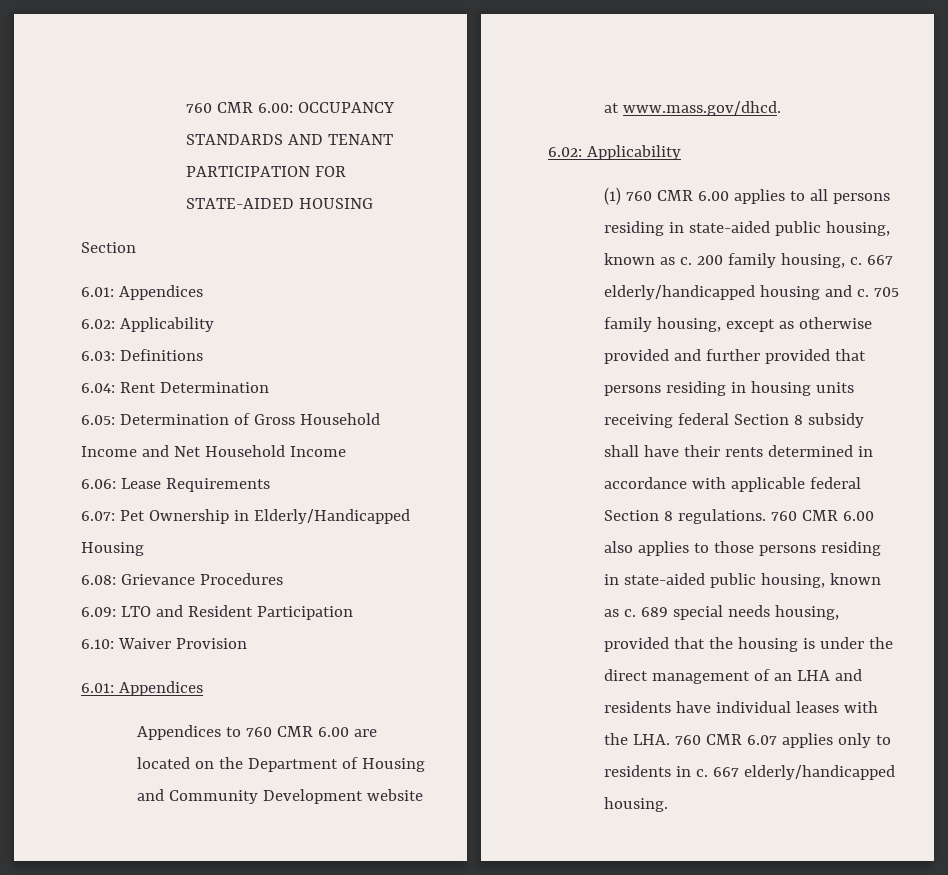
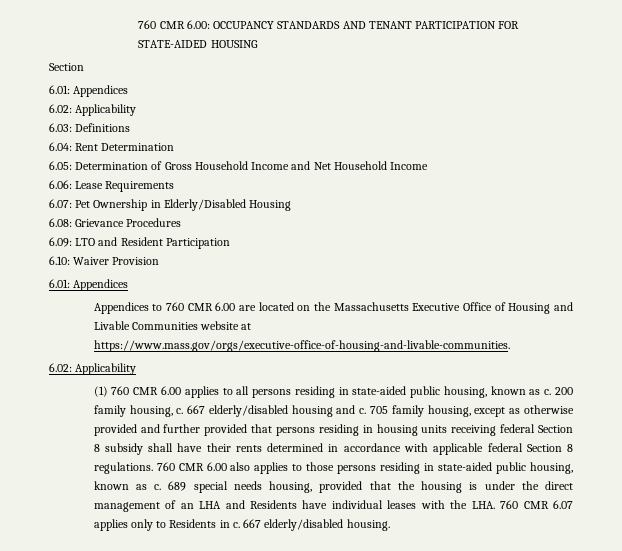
[253,509,410,524] Elderly/Handicapped -> [163,199,246,211] Elderly/Disabled
[247,758,338,772] Department -> [333,302,493,311] Massachusetts Executive Office
[168,789,363,804] Community Development -> [93,321,198,330] Livable Communities
[622,101,781,116] www.mass.gov/dhcd. -> [93,340,510,352] https://www.mass.gov/orgs/executive-office-of-housing-and-livable-communities.
[603,285,755,300] elderly/handicapped -> [208,405,288,417] elderly/disabled
[603,701,671,713] residents -> [249,500,297,509] Residents
[603,765,671,777] residents -> [169,519,217,528] Residents
[743,765,895,780] elderly/handicapped -> [264,519,344,531] elderly/disabled

